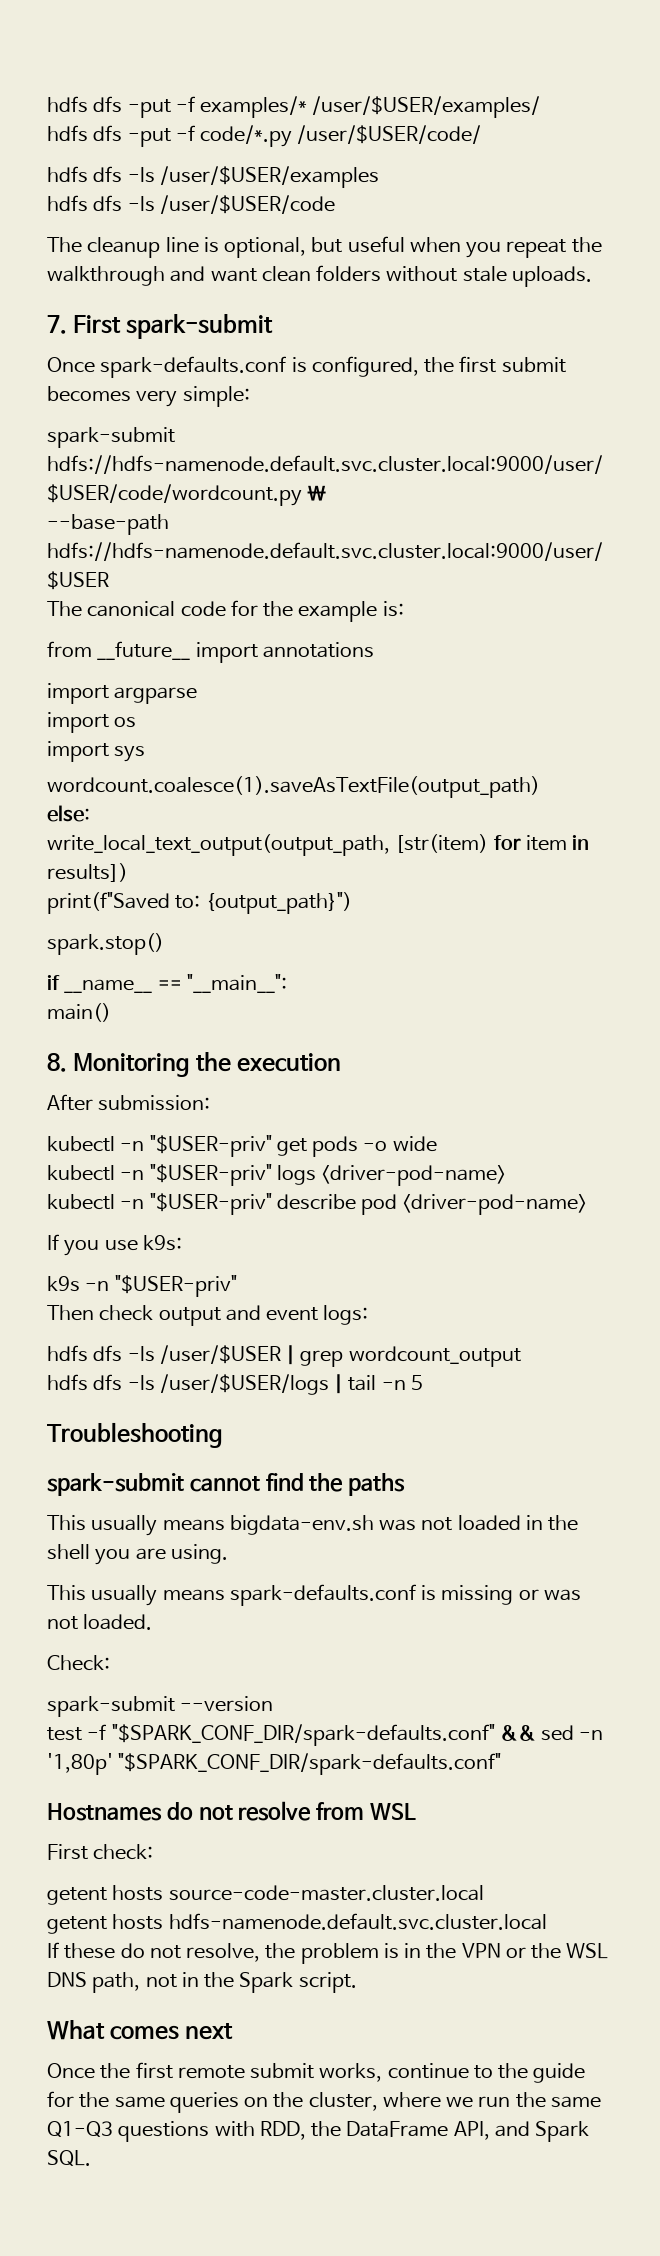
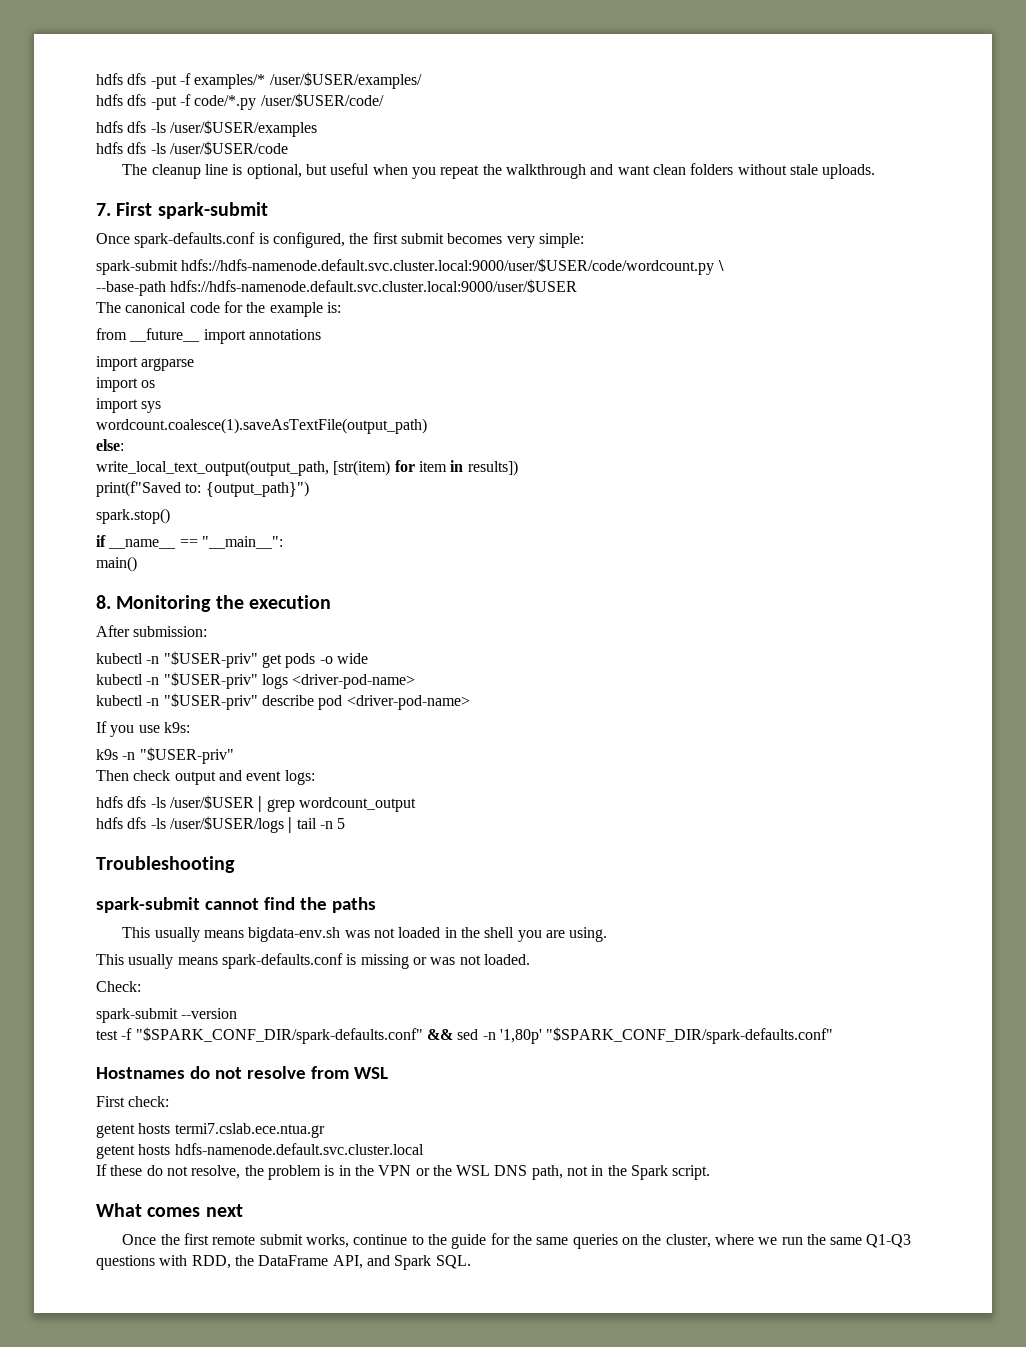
[168,1885,484,1901] source-code-master.cluster.local -> [174,1123,325,1138] termi7.cslab.ece.ntua.gr

